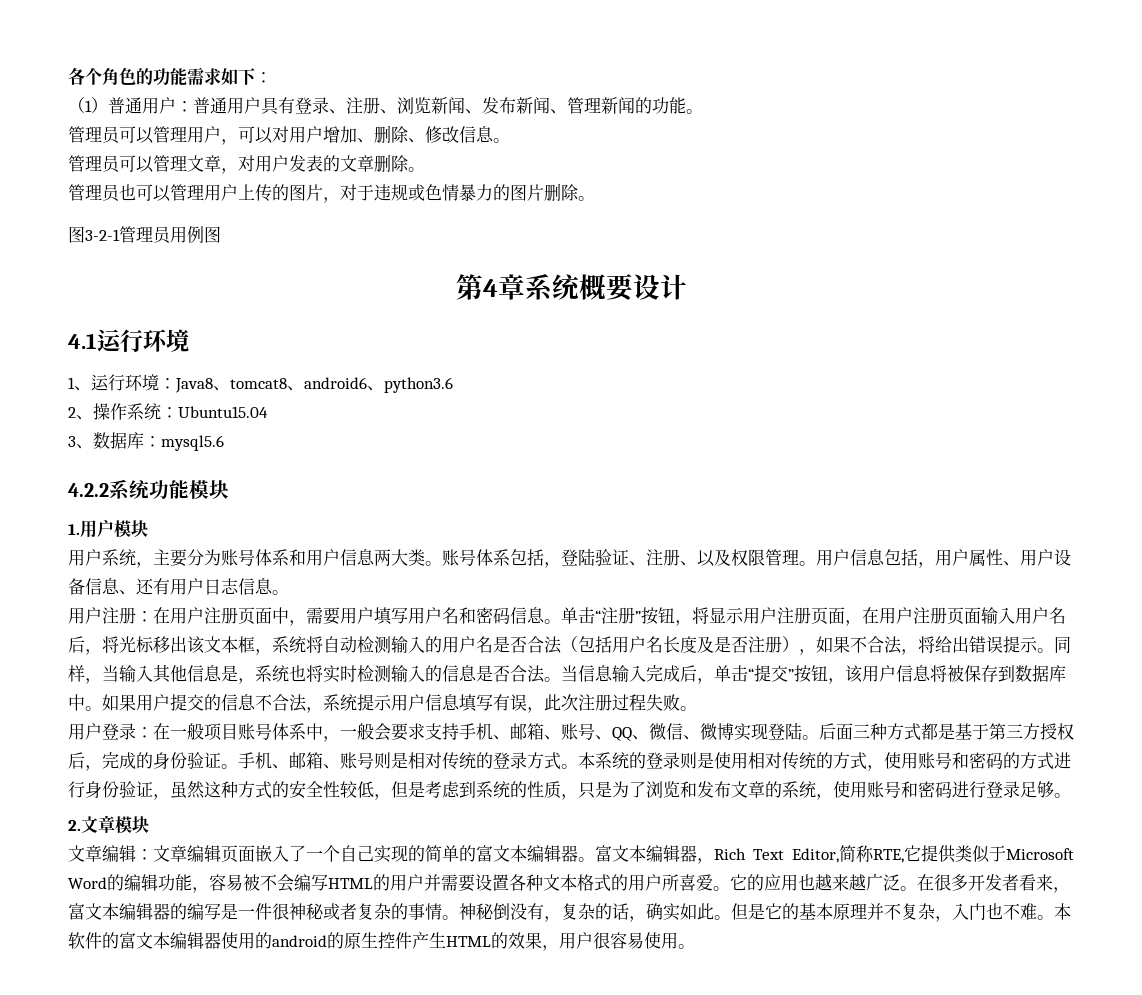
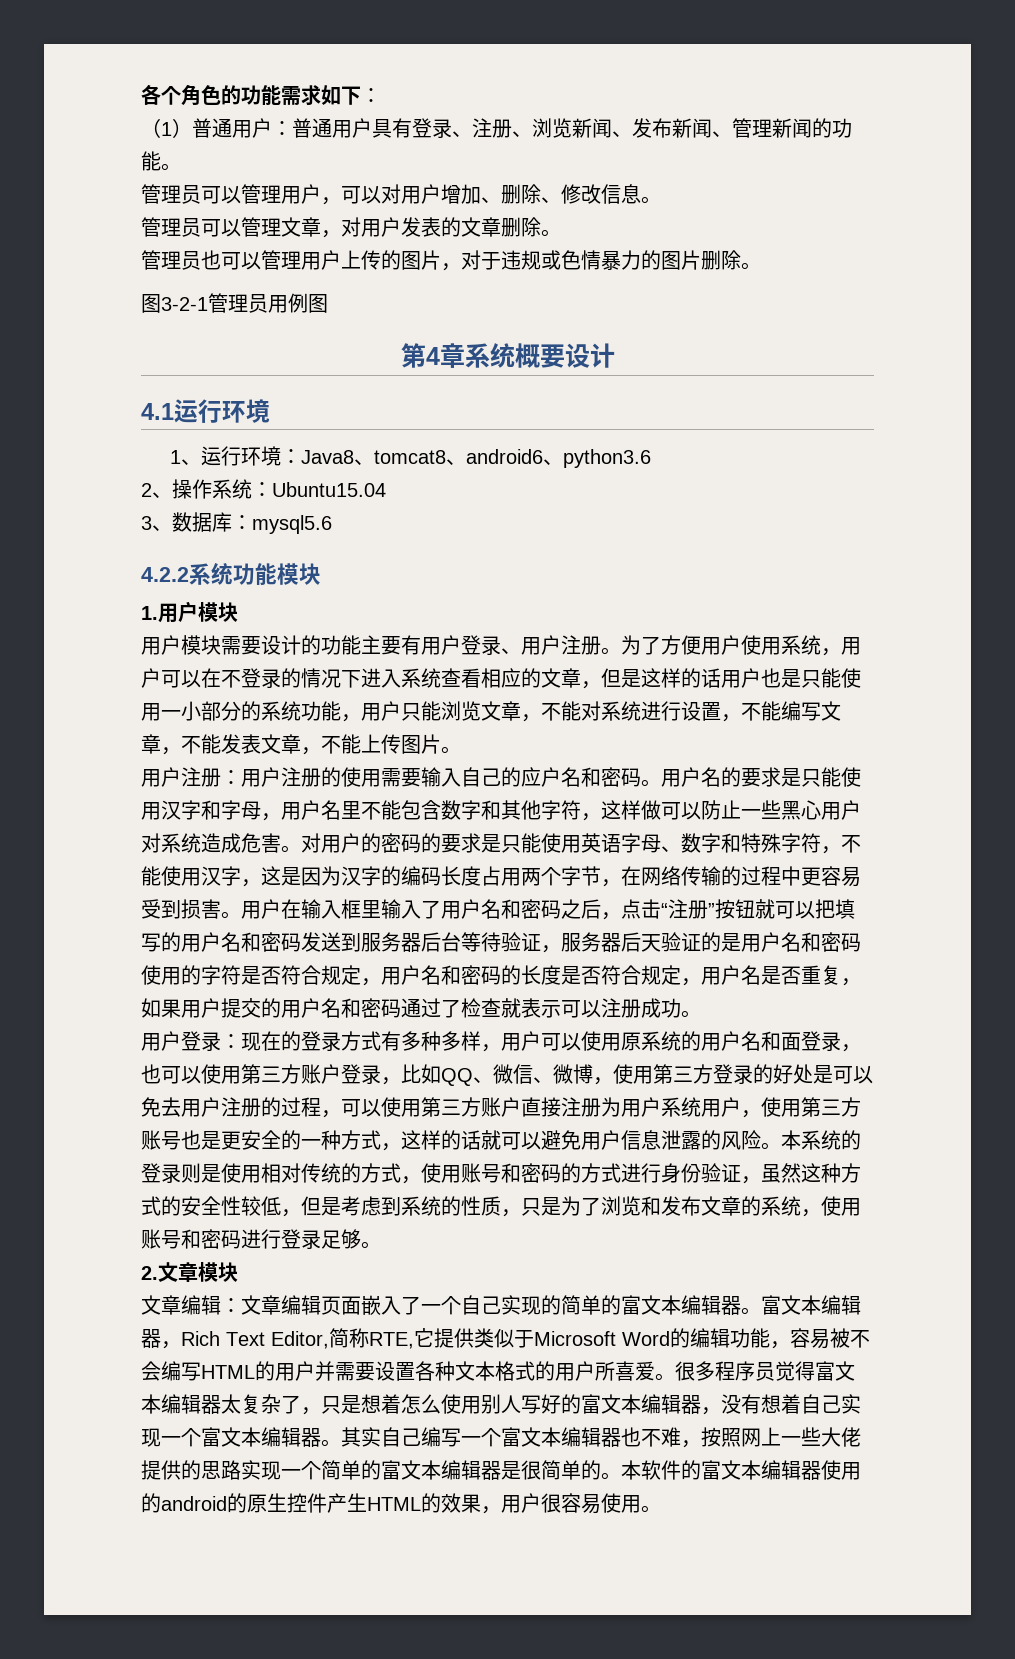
[102,548,1071,568] [68,578,273,595] 系统，主要分为账号体系和用户信息两大类。账号体系包括，登陆验证、注册、以及权限管理。用户信息包括，用户属性、用户设备信息、还有用户日志信息 -> [181,635,861,656] [141,668,861,689] [141,701,841,722] [141,734,441,755] 模块需要设计的功能主要有用户登录、用户注册。为了方便用户使用系统，用户可以在不登录的情况下进入系统查看相应的文章，但是这样的话用户也是只能使用一小部分的系统功能，用户只能浏览文章，不能对系统进行设置，不能编写文章，不能发表文章，不能上传图片
[153,607,578,626] 在用户注册页面中，需要用户填写用户名和密码信息。单 -> [241,767,861,787] [141,800,861,821] [141,833,861,854] [141,866,861,887] [141,899,641,920] 用户注册的使用需要输入自己的应户名和密码。用户名的要求是只能使用汉字和字母，用户名里不能包含数字和其他字符，这样做可以防止一些黑心用户对系统造成危害。对用户的密码的要求是只能使用英语字母、数字和特殊字符，不能使用汉字，这是因为汉字的编码长度占用两个字节，在网络传输的过程中更容易受到损害。用户在输入框里输入了用户名和密码之后，点
[675,607,1066,626] [68,636,1071,655] [68,664,1066,684] [68,694,697,713] [68,722,1074,742] [68,752,561,771] ，将显示用户注册页面，在用户注册页面输入用户名后，将光标移出该文本框，系统将自动检测输入的用户名是否合法（包括用户名长度及是否注册），如果不合法，将给出错误提示。同样，当输入其他信息是，系统也将实时检测输入的信息是否合法。当信息输入完成后，单击“提交”按钮，该用户信息将被保存到数据库中。如果用户提交的信息不合法，系统提示用户信息填写有误，此次注册过程失败。 // 用户登录：在一般项目账号体系中，一般会要求支持手机、邮箱、账号、QQ、微信、微博实现登陆。后面三种方式都是基于第三方授权后，完成的身份验证。手机、邮箱、账号则是相对传统的登录方式 -> [755,899,855,919] [141,932,861,953] [141,965,861,986] [141,998,701,1018] [141,1031,861,1052] [141,1064,873,1086] [141,1097,861,1118] [141,1130,761,1151] 就可以把填写的用户名和密码发送到服务器后台等待验证，服务器后天验证的是用户名和密码使用的字符是否符合规定，用户名和密码的长度是否符合规定，用户名是否重复，如果用户提交的用户名和密码通过了检查就表示可以注册成功。 // 用户登录：现在的登录方式有多种多样，用户可以使用原系统的用户名和面登录，也可以使用第三方账户登录，比如QQ、微信、微博，使用第三方登录的好处是可以免去用户注册的过程，可以使用第三方账户直接注册为用户系统用户，使用第三方账号也是更安全的一种方式，这样的话就可以避免用户信息泄露的风险
[730,873,1070,893] [68,903,1037,922] 它的应用也越来越广泛。在很多开发者看来，富文本编辑器的编写是一件很神秘或者复杂的事情。神秘倒没有，复杂的话，确实如此。但是它的基本原理并不复杂，入门也不难 -> [675,1361,855,1381] [141,1394,861,1415] [141,1427,861,1448] [141,1460,601,1480] 很多程序员觉得富文本编辑器太复杂了，只是想着怎么使用别人写好的富文本编辑器，没有想着自己实现一个富文本编辑器。其实自己编写一个富文本编辑器也不难，按照网上一些大佬提供的思路实现一个简单的富文本编辑器是很简单的

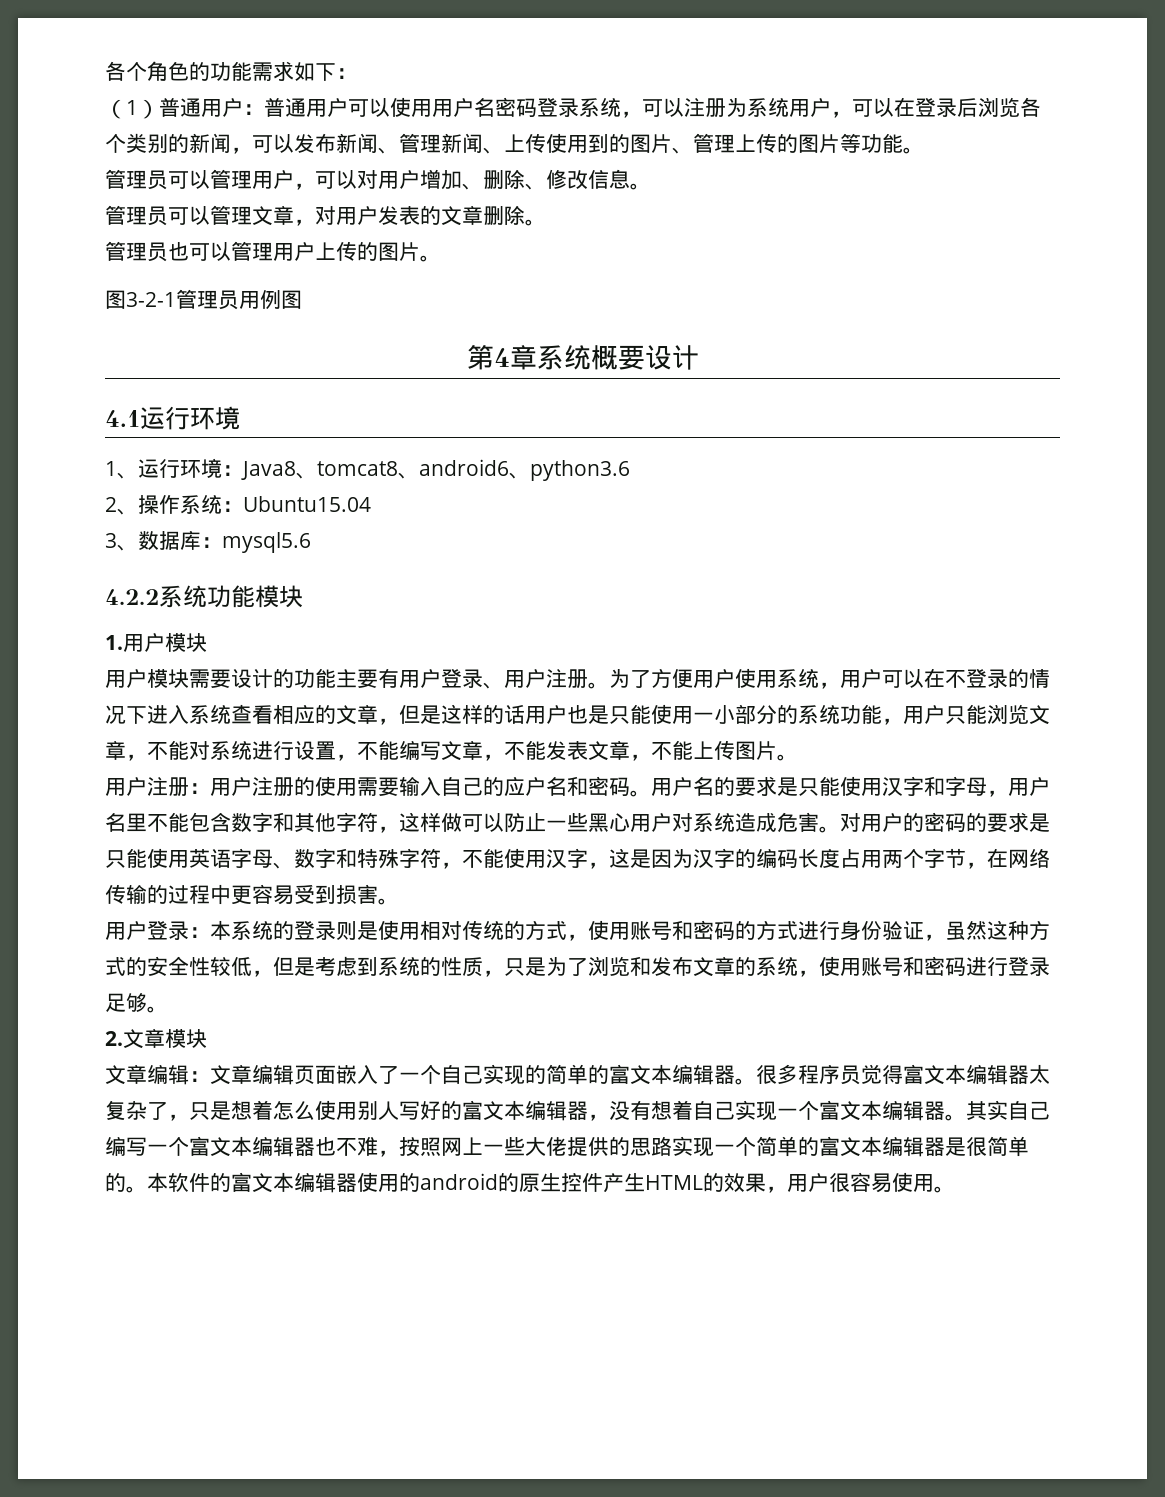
[372,118,632,138] 具有登录、注册、浏览新闻、 -> [348,97,1041,118] [105,133,294,154] 可以使用用户名密码登录系统，可以注册为系统用户，可以在登录后浏览各个类别的新闻，可以
[812,118,832,138] 的 -> [483,133,861,154] 、上传使用到的图片、管理上传的图片等
[441,250,741,271] ，对于违规或色情暴力的图片删除 -> (420, 251) none
[241,899,855,920] [141,932,861,953] [141,965,861,986] [141,998,701,1018] [141,1031,861,1052] [141,1064,873,1086] [141,1097,861,1118] [141,1130,781,1151] 用户在输入框里输入了用户名和密码之后，点击“注册”按钮就可以把填写的用户名和密码发送到服务器后台等待验证，服务器后天验证的是用户名和密码使用的字符是否符合规定，用户名和密码的长度是否符合规定，用户名是否重复，如果用户提交的用户名和密码通过了检查就表示可以注册成功。 // 用户登录：现在的登录方式有多种多样，用户可以使用原系统的用户名和面登录，也可以使用第三方账户登录，比如QQ、微信、微博，使用第三方登录的好处是可以免去用户注册的过程，可以使用第三方账户直接注册为用户系统用户，使用第三方账号也是更安全的一种方式，这样的话就可以避免用户信息泄露的风险。 -> [105,921,210,940] // 用户登录：
[761,1295,861,1315] [141,1328,870,1349] [141,1361,675,1381] 富文本编辑器，Rich Text Editor,简称RTE,它提供类似于Microsoft Word的编辑功能，容易被不会编写HTML的用户并需要设置各种文本格式的用户所喜爱。 -> (756, 1081) none

